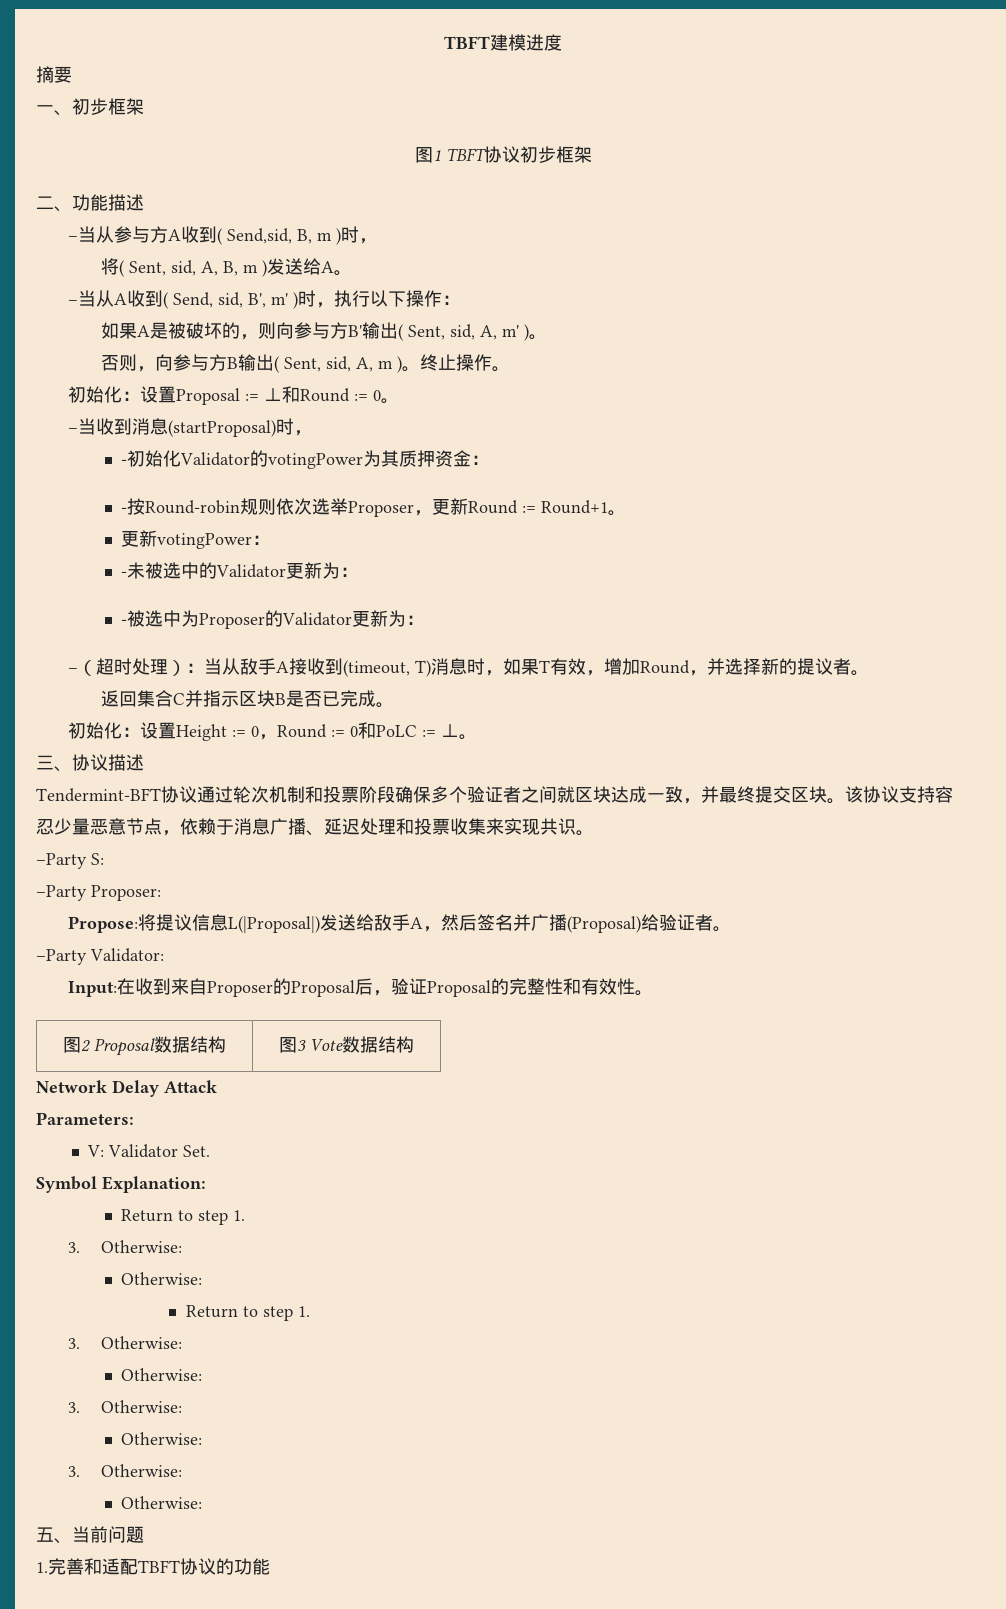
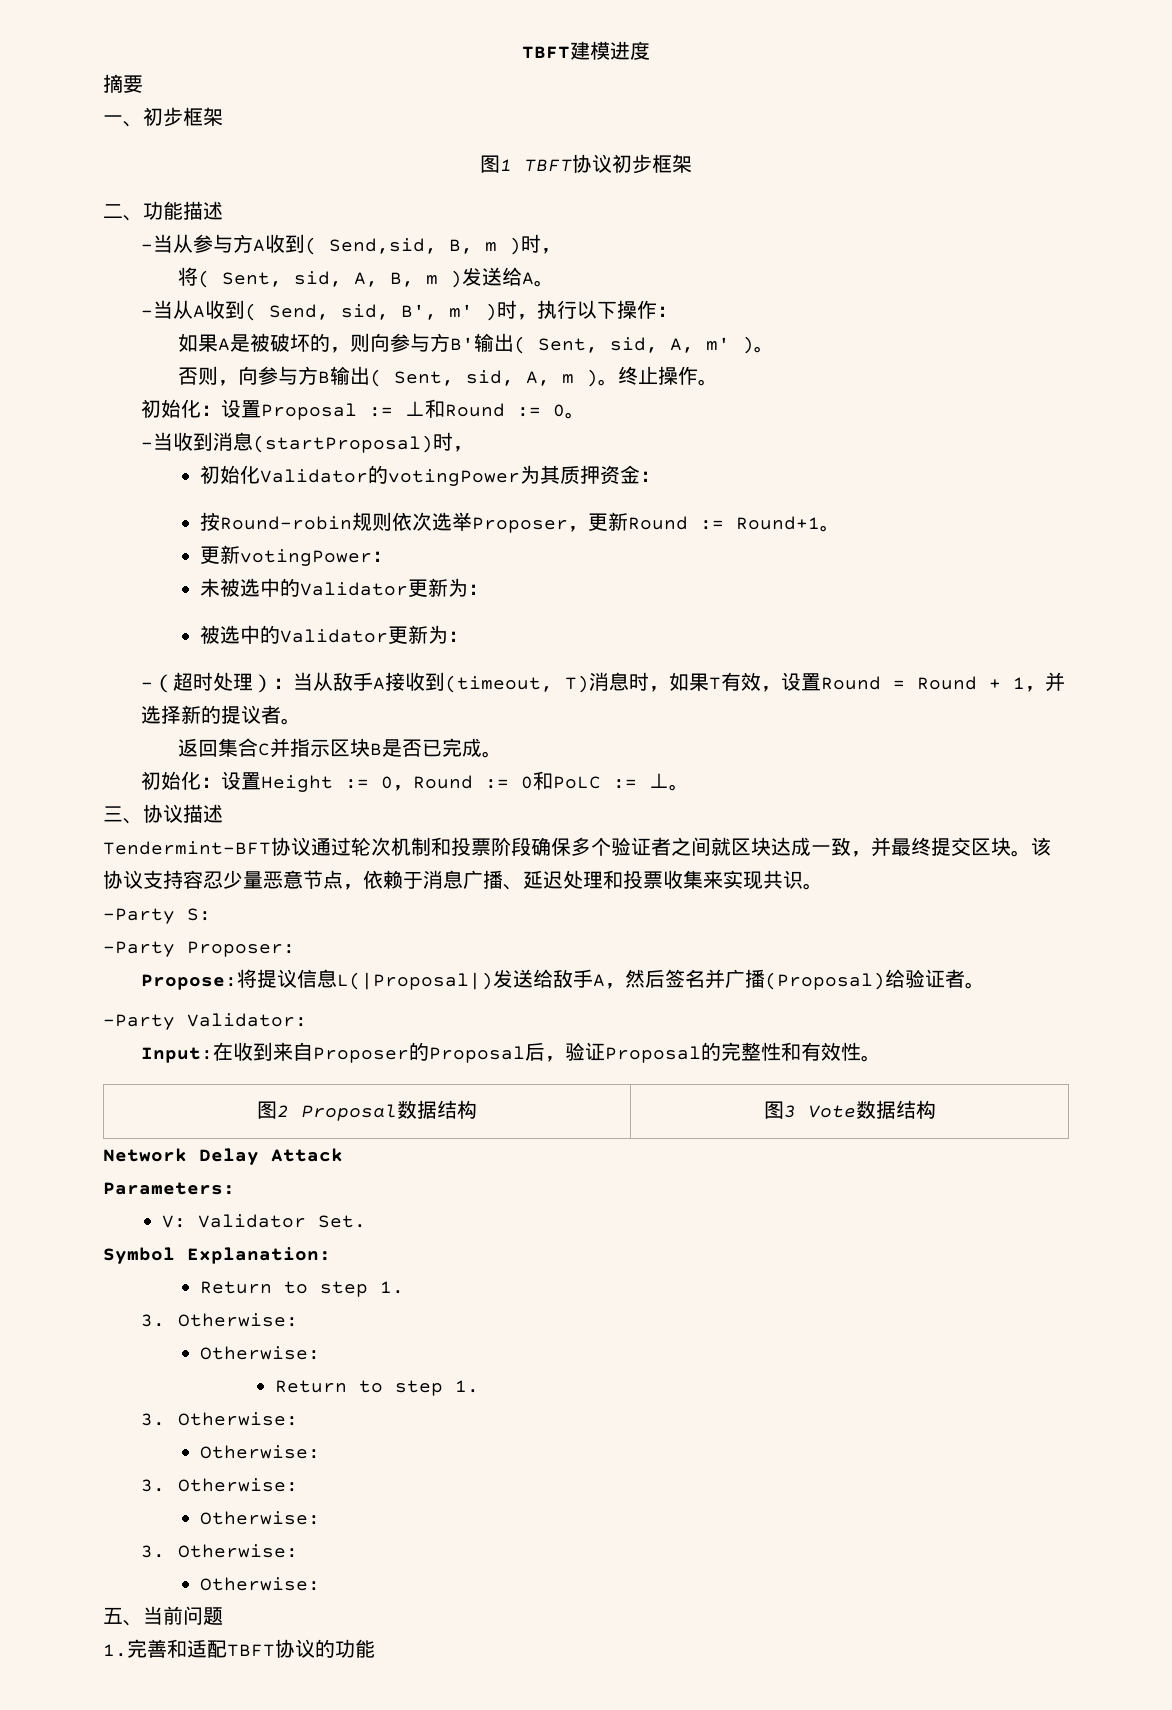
[120,459,127,465] - -> (473, 449) none
[120,507,127,513] - -> (660, 476) none
[120,571,127,577] - -> (392, 556) none
[120,610,265,629] -被选中为Proposer -> [199,625,260,644] 被选中
[604,658,691,675] 增加Round -> [780,672,1025,691] 设置Round = Round + 1

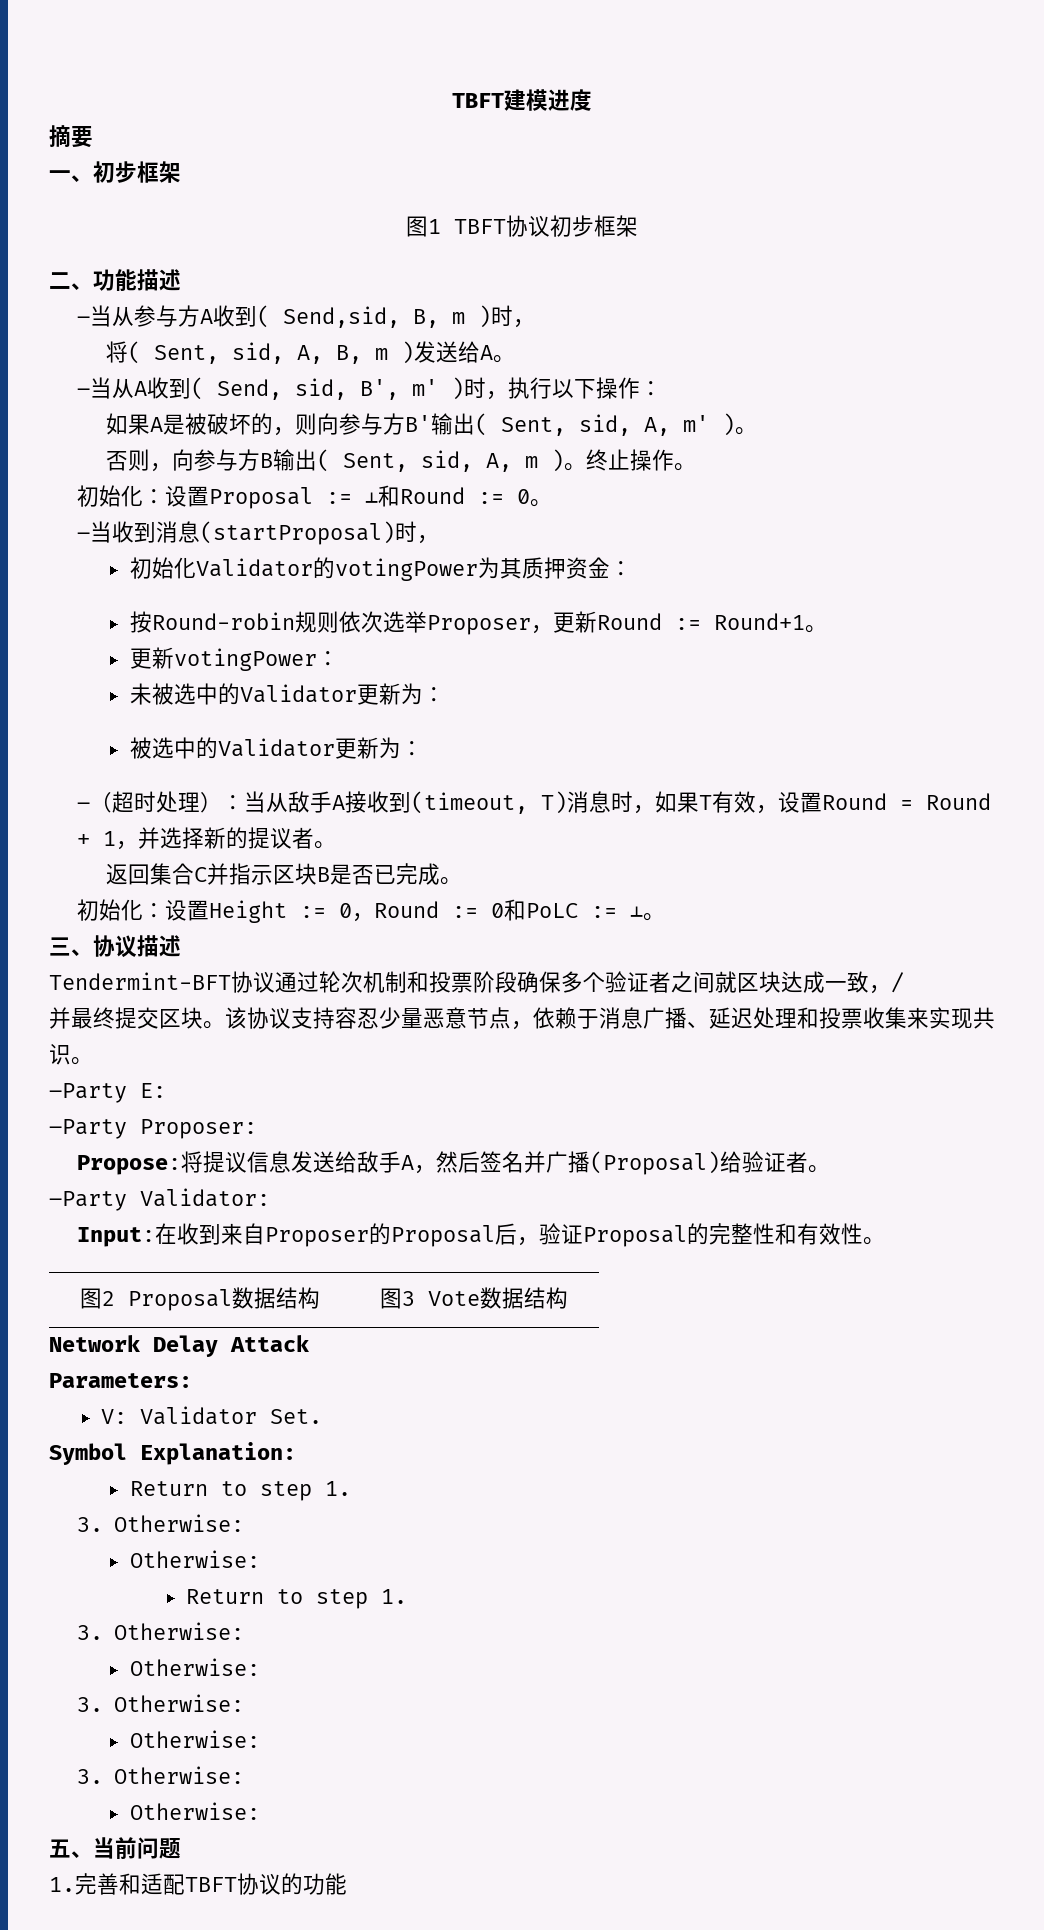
(871, 854) none -> [891,972,904,993] / //
[187,908,211,921] S: -> [140,1083,166,1098] E:
[336,972,493,990] L(|Proposal|) -> (292, 1162) none

